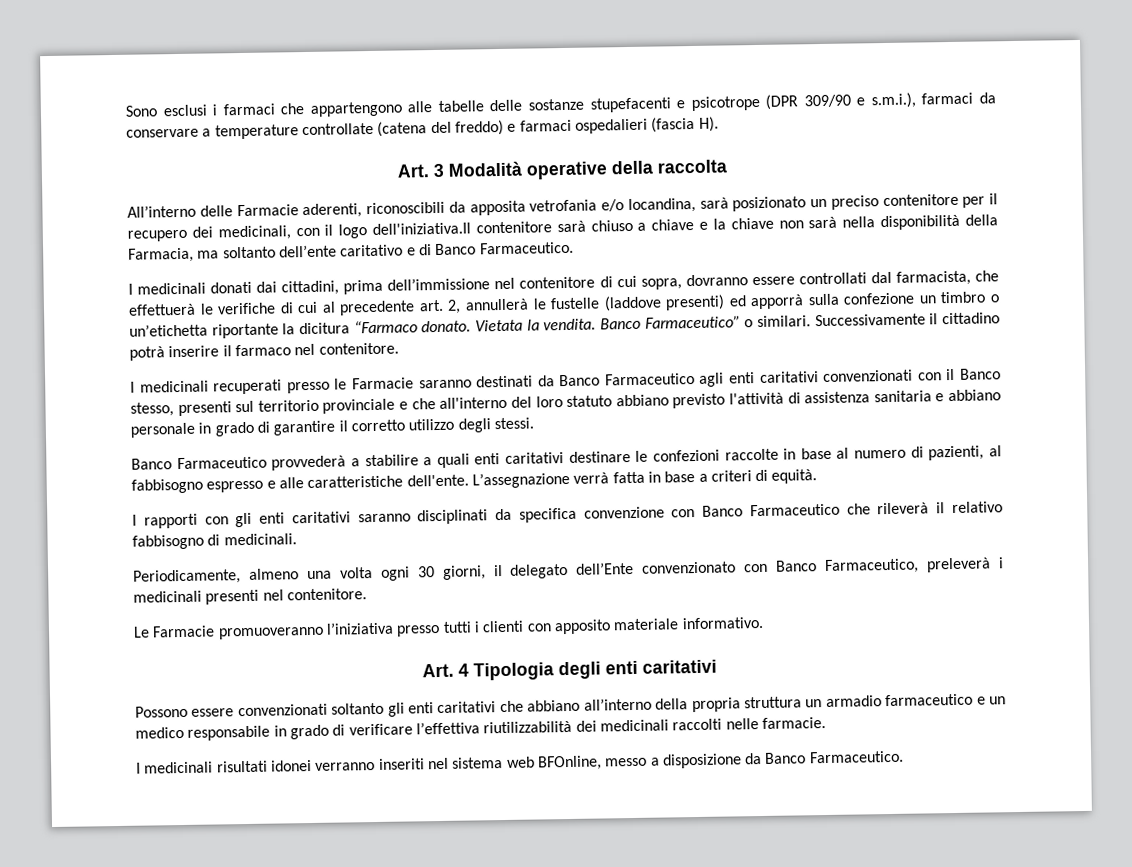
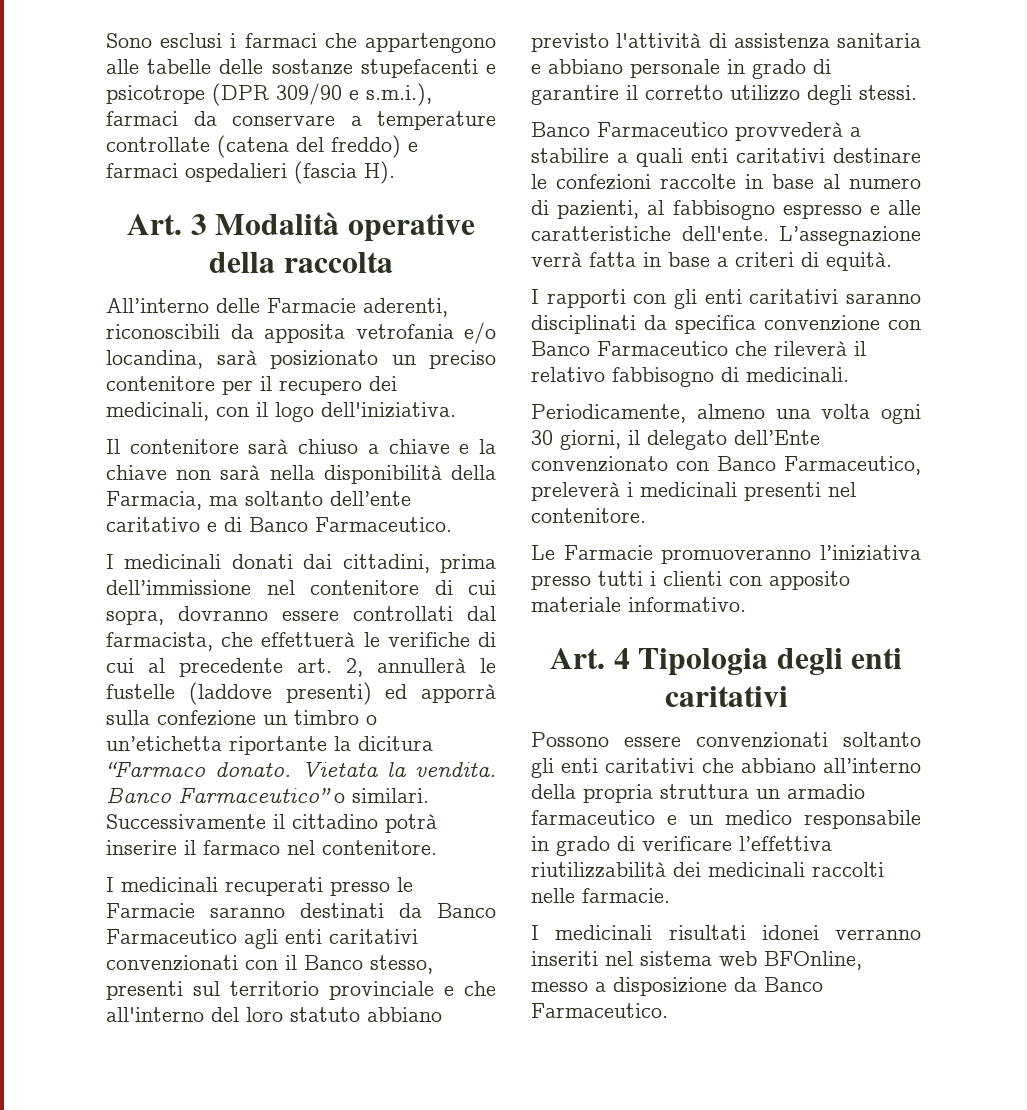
[372,222,472,235] dell'iniziativa.Il -> [321,402,456,418] [106,439,120,454] dell'iniziativa. // Il

